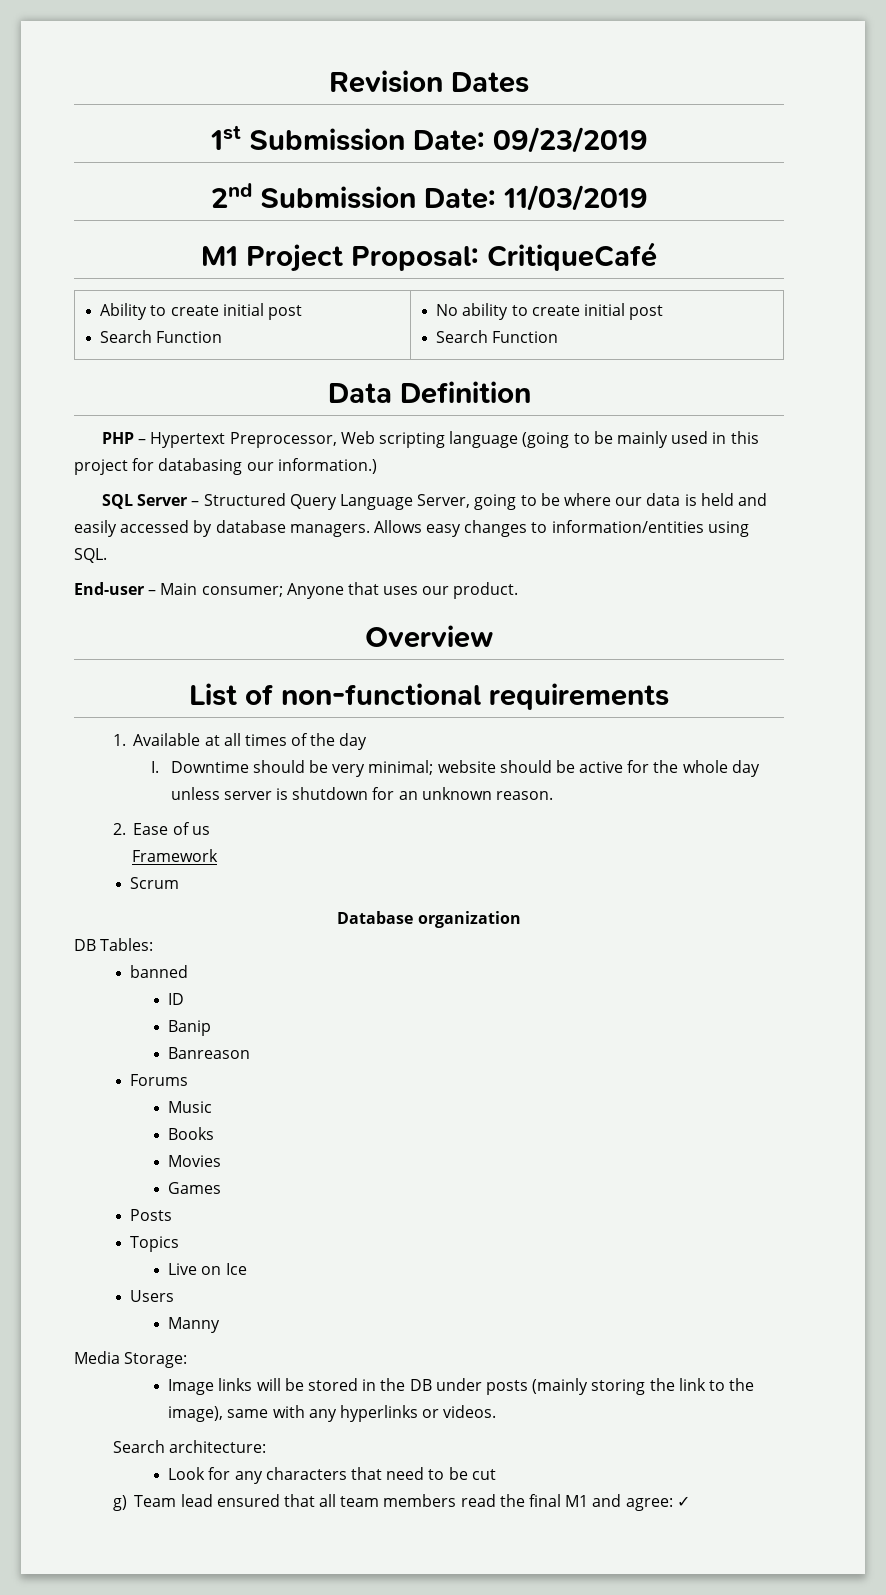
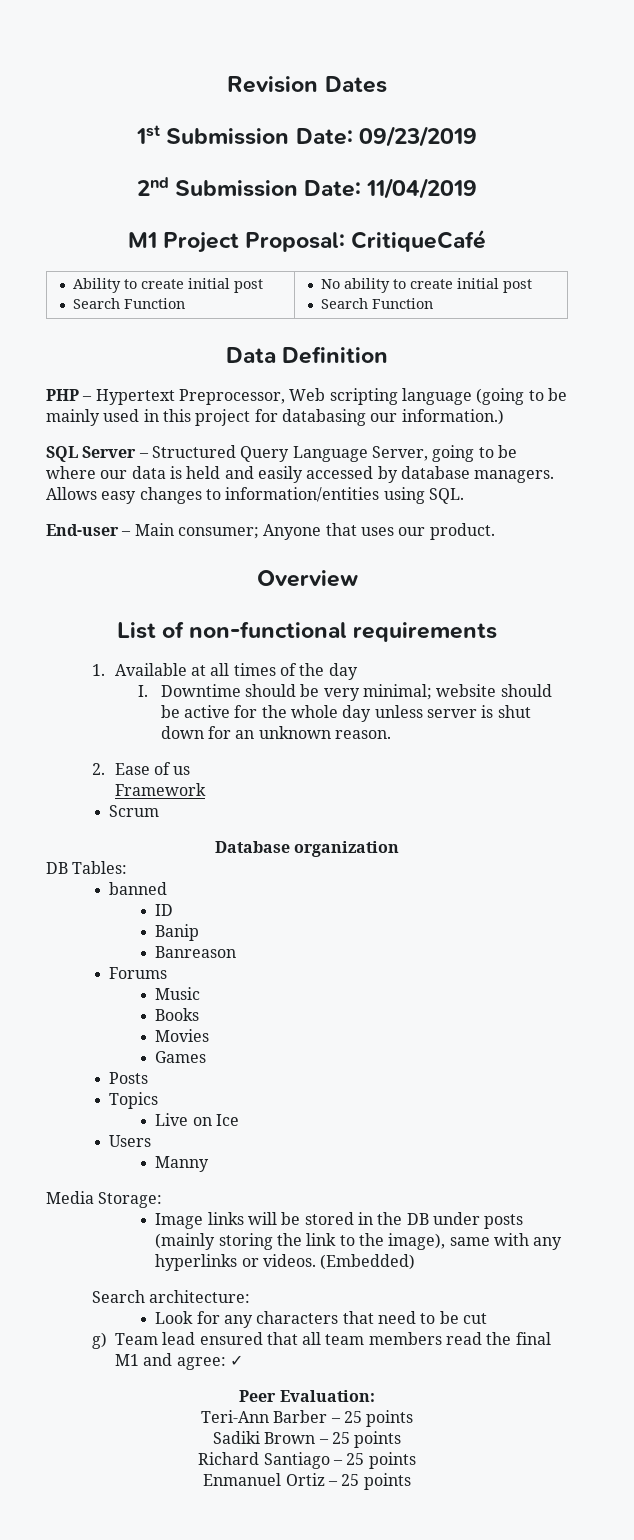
[502,184,648,211] 11/03/2019 -> [366,178,478,199] 11/04/2019
[292,787,369,800] shutdown -> [497,705,531,718] [160,726,204,739] shut down
(497, 1411) none -> [320,1254,416,1270] (Embedded)
(690, 1501) none -> [239,1390,375,1402] [200,1410,414,1427] [212,1431,402,1448] [198,1452,416,1469] [203,1473,411,1490] // Peer Evaluation: // Teri-Ann Barber – 25 points // Sadiki Brown – 25 points // Richard Santiago – 25 points // Enmanuel Ortiz – 25 points

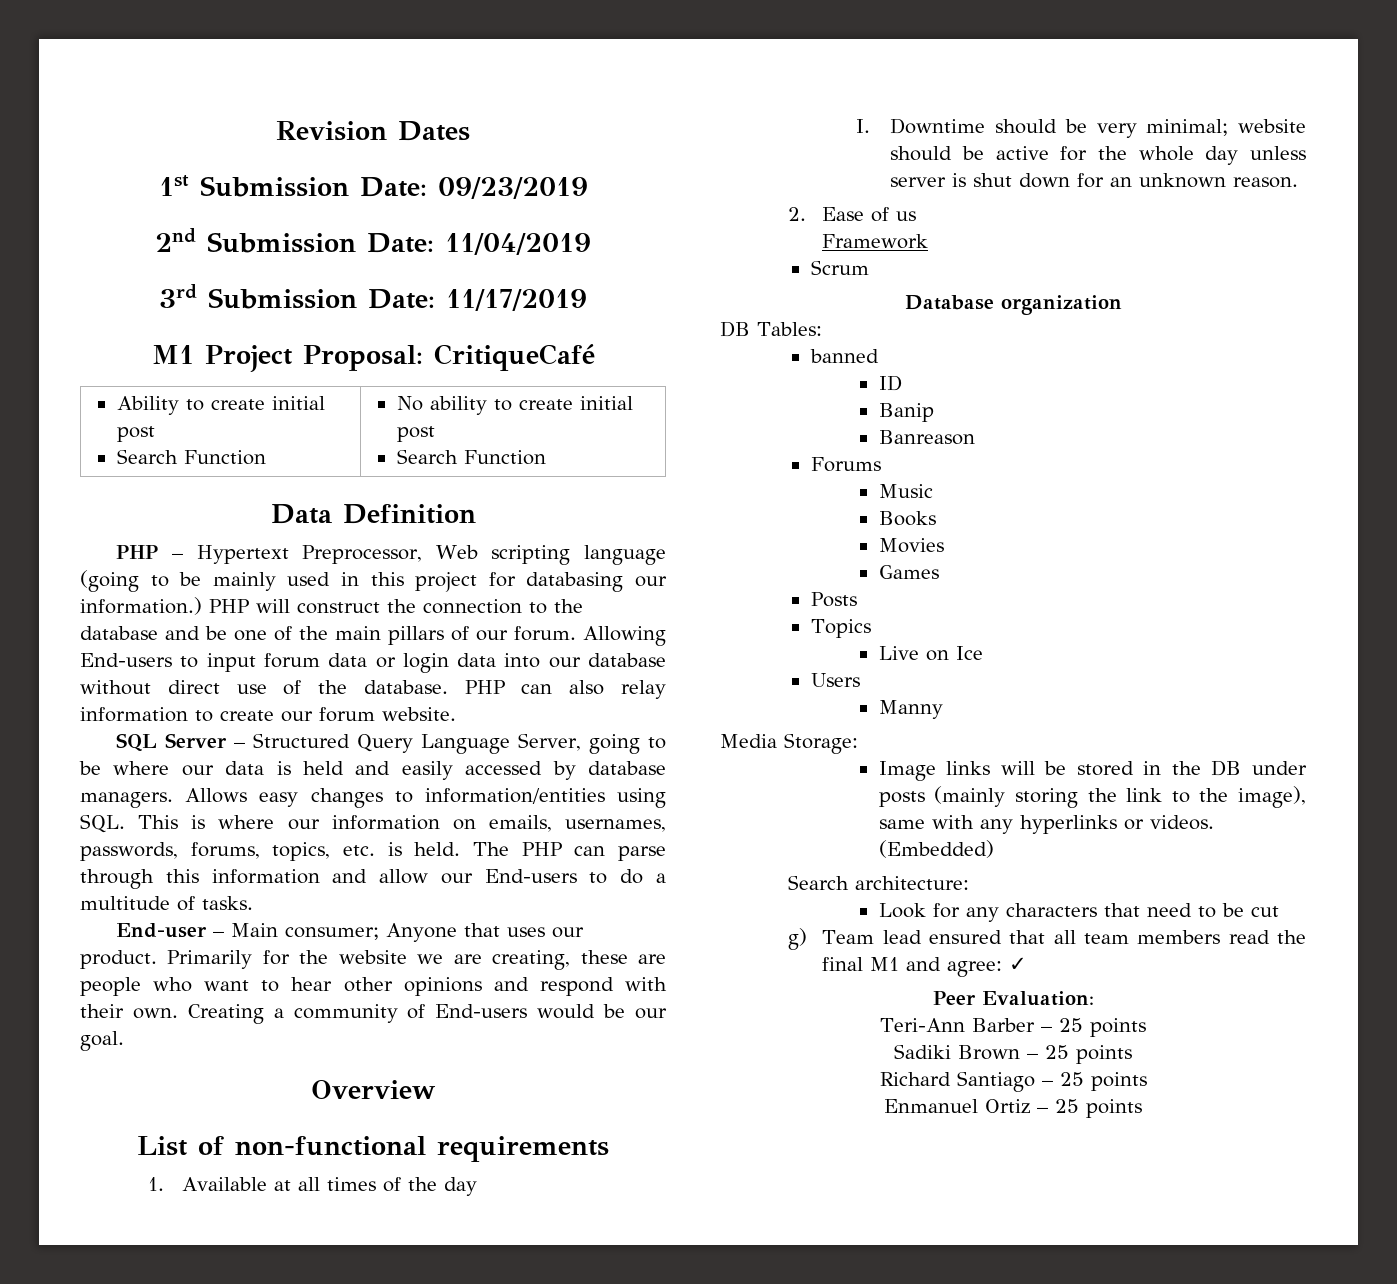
(478, 188) none -> [159,284,587,311] // 3rd Submission Date: 11/17/2019
(504, 417) none -> [209,599,583,614] [80,626,666,646] [80,653,667,673] [80,680,666,699] [80,707,456,722] PHP will construct the connection to the database and be one of the main pillars of our forum. Allowing End-users to input forum data or login data into our database without direct use of the database. PHP can also relay information to create our forum website.
(464, 496) none -> [138,815,666,832] [80,842,667,861] [80,869,666,889] [80,896,253,911] This is where our information on emails, usernames, passwords, forums, topics, etc. is held. The PHP can parse through this information and allow our End-users to do a multitude of tasks.
(495, 531) none -> [167,950,667,970] [80,977,667,996] [80,1004,668,1024] [80,1031,124,1051] Primarily for the website we are creating, these are people who want to hear other opinions and respond with their own. Creating a community of End-users would be our goal.

